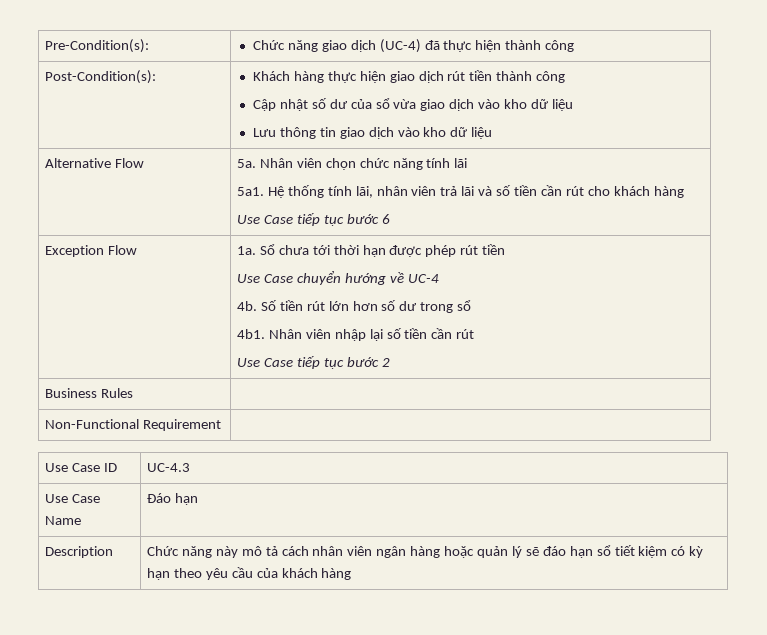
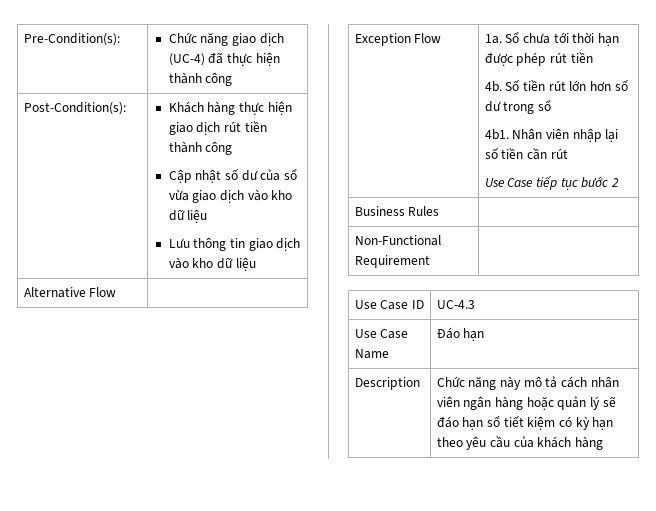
[236,158,468,170] [236,185,684,198] [236,213,390,226] 5a. Nhân viên chọn chức năng tính lãi // 5a1. Hệ thống tính lãi, nhân viên trả lãi và số tiền cần rút cho khách hàng // Use Case tiếp tục bước 6 -> (117, 292) none
[236,271,439,285] // Use Case chuyển hướng về UC-4 -> (593, 57) none

